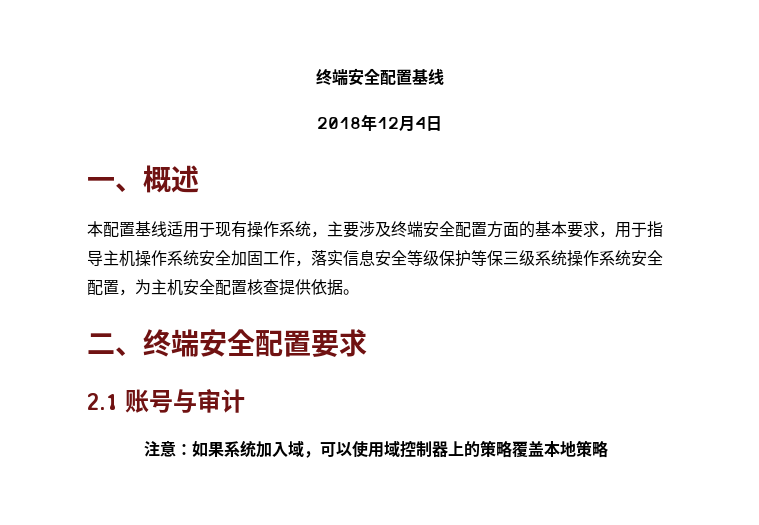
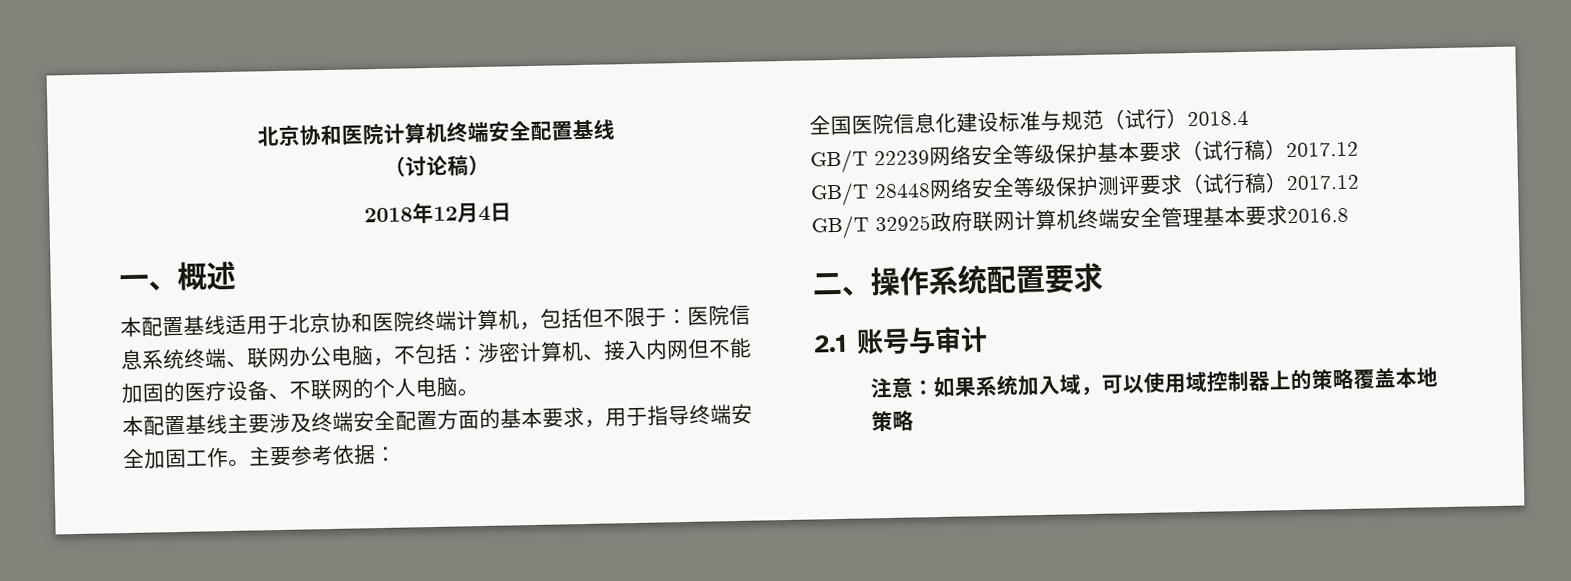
(315, 77) none -> [256,122,448,147] 北京协和医院计算机
(444, 76) none -> [383,154,490,177] // （讨论稿）
[215,221,327,238] 现有操作系统， -> [288,304,751,334] [121,337,752,371] [121,376,480,404] [122,414,228,437] 北京协和医院终端计算机，包括但不限于：医院信息系统终端、联网办公电脑，不包括：涉密计算机、接入内网但不能加固的医疗设备、不联网的个人电脑。 // 本配置基线
[103,250,663,267] [87,279,359,296] [87,329,255,357] 主机操作系统安全加固工作，落实信息安全等级保护等保三级系统操作系统安全配置，为主机安全配置核查提供依据。 // 二、终端安全 -> [689,403,753,425] [122,444,397,469] [809,108,1249,136] [810,139,1359,174] [810,172,1360,207] [811,205,1349,240] [812,265,988,297] 终端安全加固工作。主要参考依据： // 全国医院信息化建设标准与规范（试行）2018.4 // GB/T 22239网络安全等级保护基本要求（试行稿）2017.12 // GB/T 28448网络安全等级保护测评要求（试行稿）2017.12 // GB/T 32925政府联网计算机终端安全管理基本要求2016.8 // 二、操作系统

